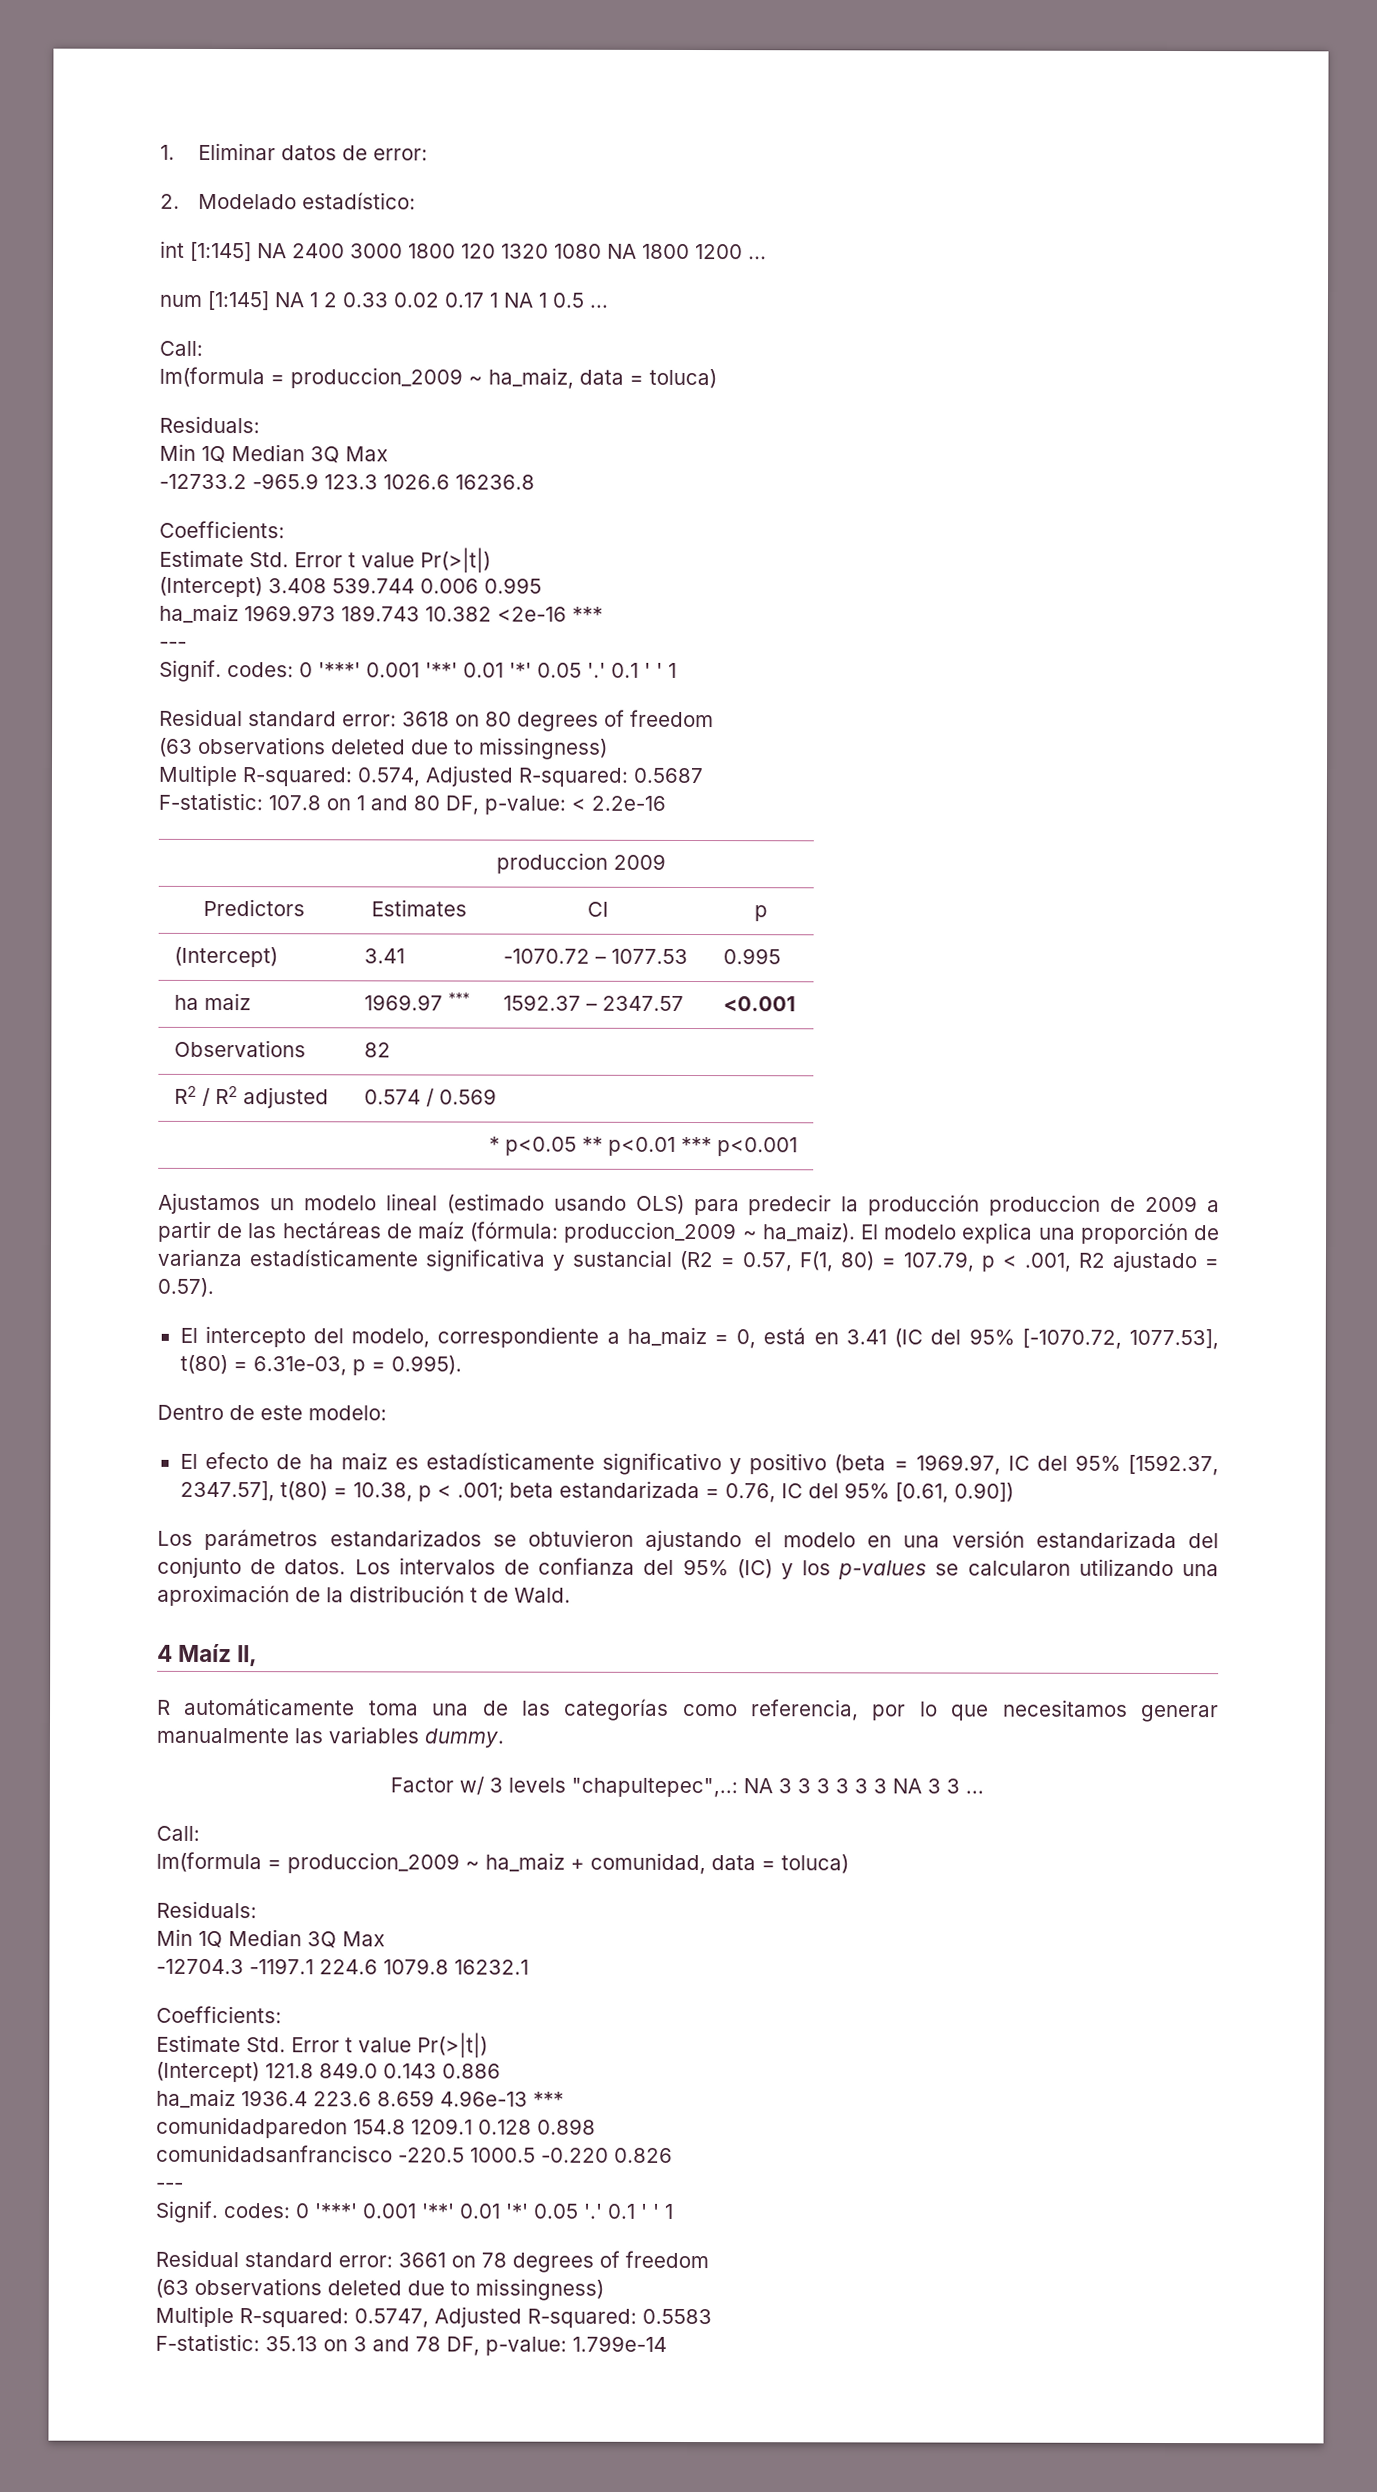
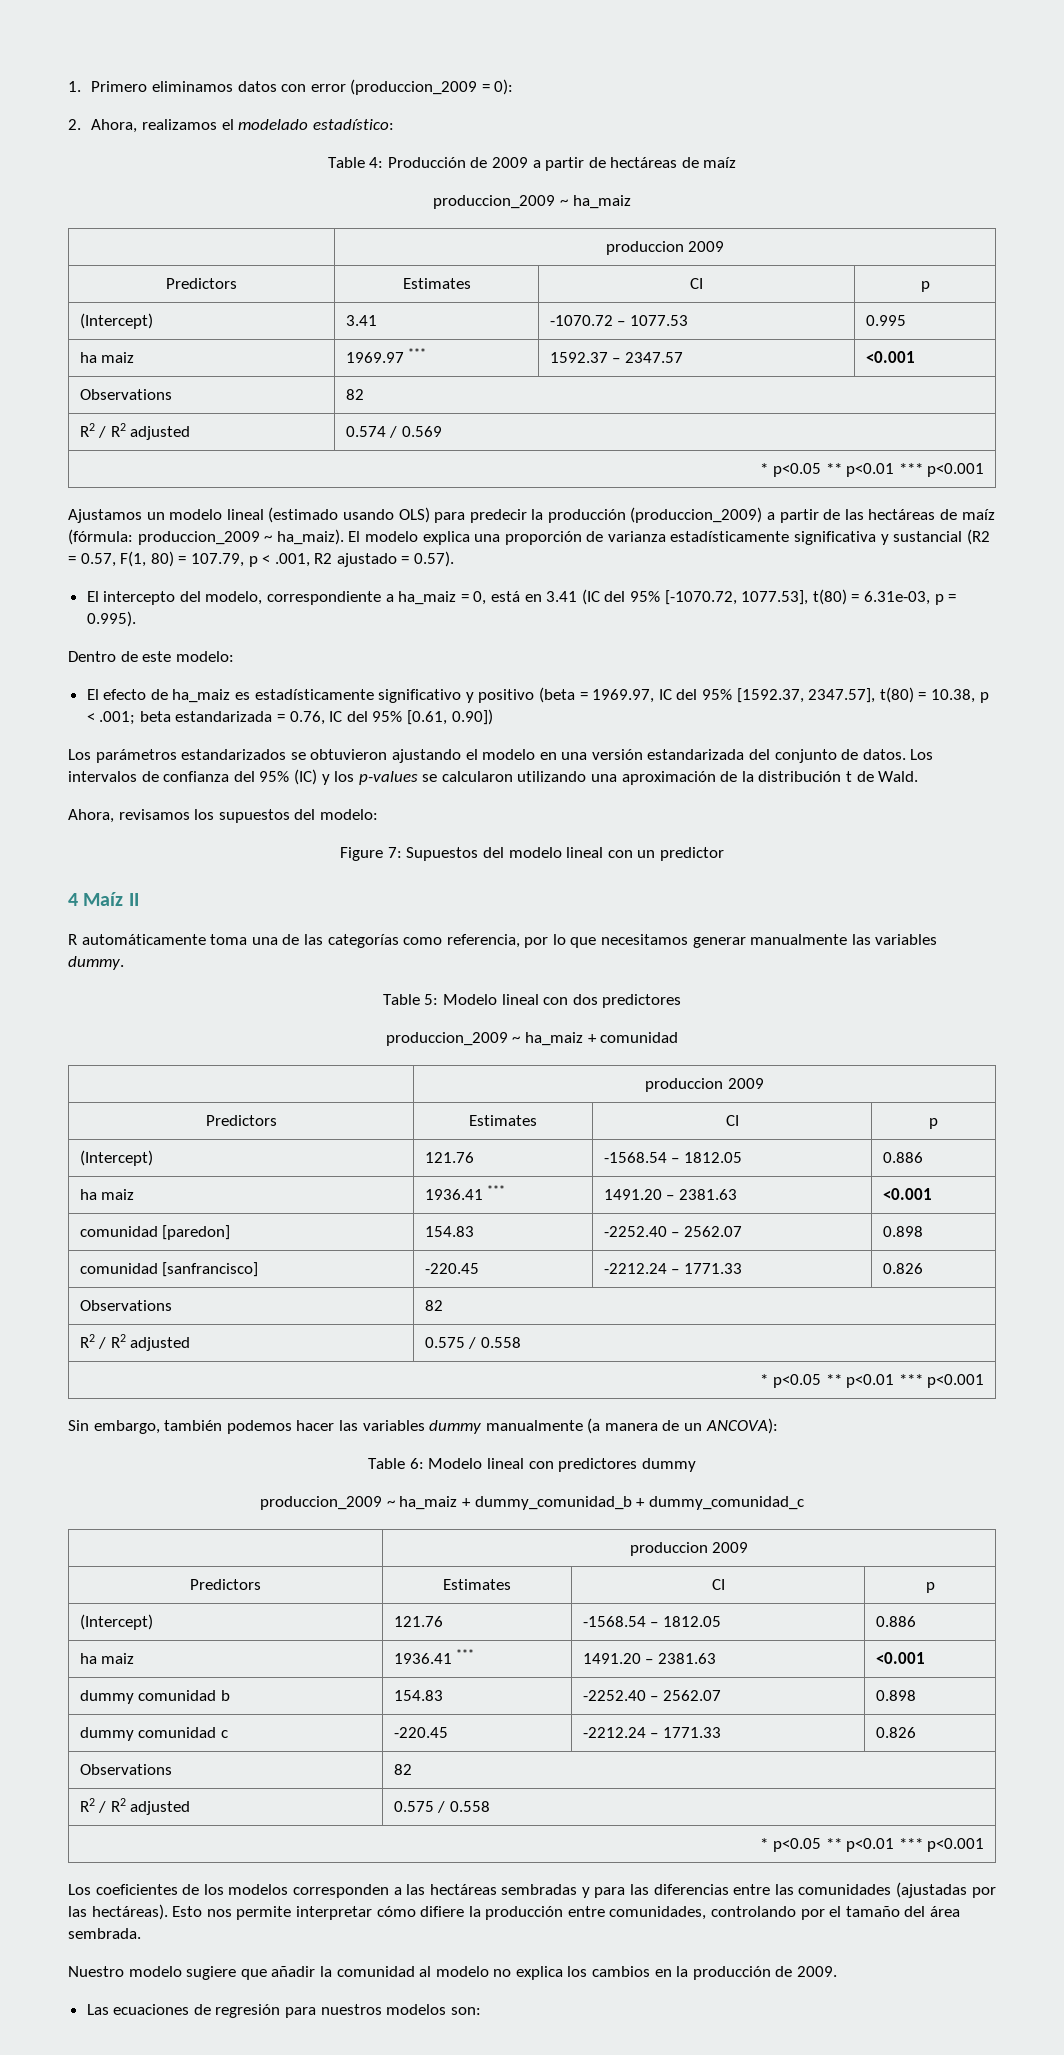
[197,142,428,161] [160,192,416,210] [160,240,767,262] [159,290,608,311] [159,340,203,356] [159,366,717,389] [159,415,260,434] [159,443,388,464] [159,473,535,490] [159,520,285,539] [159,547,491,573] [159,576,542,598] [159,603,603,624] [159,641,187,649] [159,659,677,683] [159,708,714,732] [159,736,608,760] [158,764,704,787] [158,792,666,815] Eliminar datos de error: // 2. Modelado estadístico: // int [1:145] NA 2400 3000 1800 120 1320 1080 NA 1800 1200 ... // num [1:145] NA 1 2 0.33 0.02 0.17 1 NA 1 0.5 ... // Call: // lm(formula = produccion_2009 ~ ha_maiz, data = toluca) // Residuals: // Min 1Q Median 3Q Max // -12733.2 -965.9 123.3 1026.6 16236.8 // Coefficients: // Estimate Std. Error t value Pr(>|t|) // (Intercept) 3.408 539.744 0.006 0.995 // ha_maiz 1969.973 189.743 10.382 <2e-16 *** // --- // Signif. codes: 0 '***' 0.001 '**' 0.01 '*' 0.05 '.' 0.1 ' ' 1 // Residual standard error: 3618 on 80 degrees of freedom // (63 observations deleted due to missingness) // Multiple R-squared: 0.574, Adjusted R-squared: 0.5687 // F-statistic: 107.8 on 1 and 80 DF, p-value: < 2.2e-16 -> [91,79,514,95] [68,119,394,133] [327,157,737,171] [433,195,631,209] Primero eliminamos datos con error (produccion_2009 = 0): // 2. Ahora, realizamos el modelado estadístico: // Table 4: Producción de 2009 a partir de hectáreas de maíz // produccion_2009 ~ ha_maiz
[989,1194,1199,1216] produccion de 2009 -> [630,507,763,523] (produccion_2009)
[308,1452,388,1470] ha maiz -> [172,689,231,703] ha_maiz
(571, 1595) none -> [68,809,378,823] [340,847,724,861] // Ahora, revisamos los supuestos del modelo: // Figure 7: Supuestos del modelo lineal con un predictor
[237,1645,259,1667] II, -> [128,893,139,906] II
[390,1776,984,1798] [156,1825,200,1841] [156,1851,849,1875] [156,1900,257,1919] [156,1928,385,1949] [156,1958,529,1975] [156,2005,282,2024] [156,2032,488,2058] [156,2061,501,2083] [156,2088,564,2109] [156,2116,596,2139] [156,2144,673,2163] [156,2182,184,2190] [155,2200,673,2224] [155,2249,709,2273] [155,2277,604,2301] [155,2305,712,2328] [155,2333,667,2356] Factor w/ 3 levels "chapultepec",..: NA 3 3 3 3 3 3 NA 3 3 ... // Call: // lm(formula = produccion_2009 ~ ha_maiz + comunidad, data = toluca) // Residuals: // Min 1Q Median 3Q Max // -12704.3 -1197.1 224.6 1079.8 16232.1 // Coefficients: // Estimate Std. Error t value Pr(>|t|) // (Intercept) 121.8 849.0 0.143 0.886 // ha_maiz 1936.4 223.6 8.659 4.96e-13 *** // comunidadparedon 154.8 1209.1 0.128 0.898 // comunidadsanfrancisco -220.5 1000.5 -0.220 0.826 // --- // Signif. codes: 0 '***' 0.001 '**' 0.01 '*' 0.05 '.' 0.1 ' ' 1 // Residual standard error: 3661 on 78 degrees of freedom // (63 observations deleted due to missingness) // Multiple R-squared: 0.5747, Adjusted R-squared: 0.5583 // F-statistic: 35.13 on 3 and 78 DF, p-value: 1.799e-14 -> [382,994,682,1008] [385,1032,679,1046] [645,1078,764,1092] [205,1115,277,1126] [469,1115,537,1126] [725,1115,739,1126] [929,1118,938,1129] [79,1150,153,1166] [424,1152,474,1163] [603,1152,742,1163] [882,1152,923,1163] [79,1189,135,1200] [424,1185,506,1200] [603,1189,737,1200] [882,1188,932,1200] [79,1225,231,1240] [424,1226,474,1237] [603,1226,742,1237] [882,1226,923,1237] [79,1262,259,1277] [424,1263,479,1274] [603,1263,742,1274] [882,1263,923,1274] [79,1300,172,1311] [424,1300,443,1311] [79,1334,191,1351] [424,1337,521,1349] [760,1374,985,1388] [68,1418,778,1434] [368,1458,696,1472] [260,1496,804,1510] [629,1542,749,1556] [190,1579,261,1590] [443,1579,511,1590] [711,1579,725,1590] [925,1582,935,1593] [79,1614,153,1630] [393,1616,443,1627] [582,1616,721,1627] [875,1616,916,1627] [79,1653,135,1664] [393,1649,475,1664] [582,1653,716,1664] [875,1652,925,1664] [79,1690,230,1704] [393,1690,443,1701] [582,1690,721,1701] [875,1690,916,1701] [79,1727,228,1741] [393,1727,448,1738] [582,1727,721,1738] [875,1727,916,1738] [79,1764,172,1775] [393,1764,412,1775] [79,1798,191,1815] [393,1801,490,1813] [760,1838,985,1852] [68,1882,996,1898] [68,1904,961,1920] [68,1928,141,1939] [68,1966,838,1980] [86,2004,481,2018] Table 5: Modelo lineal con dos predictores // produccion_2009 ~ ha_maiz + comunidad // | produccion 2009 // Predictors | Estimates | CI | p // (Intercept) | 121.76 | -1568.54 – 1812.05 | 0.886 // ha maiz | 1936.41 *** | 1491.20 – 2381.63 | <0.001 // comunidad [paredon] | 154.83 | -2252.40 – 2562.07 | 0.898 // comunidad [sanfrancisco] | -220.45 | -2212.24 – 1771.33 | 0.826 // Observations | 82 // R2 / R2 adjusted | 0.575 / 0.558 // * p<0.05 ** p<0.01 *** p<0.001 // Sin embargo, también podemos hacer las variables dummy manualmente (a manera de un ANCOVA): // Table 6: Modelo lineal con predictores dummy // produccion_2009 ~ ha_maiz + dummy_comunidad_b + dummy_comunidad_c // | produccion 2009 // Predictors | Estimates | CI | p // (Intercept) | 121.76 | -1568.54 – 1812.05 | 0.886 // ha maiz | 1936.41 *** | 1491.20 – 2381.63 | <0.001 // dummy comunidad b | 154.83 | -2252.40 – 2562.07 | 0.898 // dummy comunidad c | -220.45 | -2212.24 – 1771.33 | 0.826 // Observations | 82 // R2 / R2 adjusted | 0.575 / 0.558 // * p<0.05 ** p<0.01 *** p<0.001 // Los coeficientes de los modelos corresponden a las hectáreas sembradas y para las diferencias entre las comunidades (ajustadas por las hectáreas). Esto nos permite interpretar cómo difiere la producción entre comunidades, controlando por el tamaño del área sembrada. // Nuestro modelo sugiere que añadir la comunidad al modelo no explica los cambios en la producción de 2009. // Las ecuaciones de regresión para nuestros modelos son:

